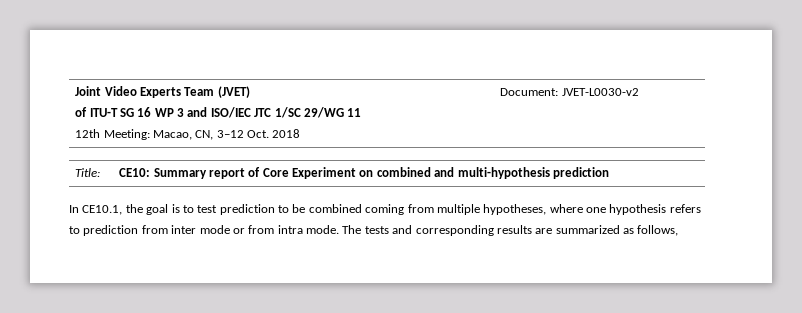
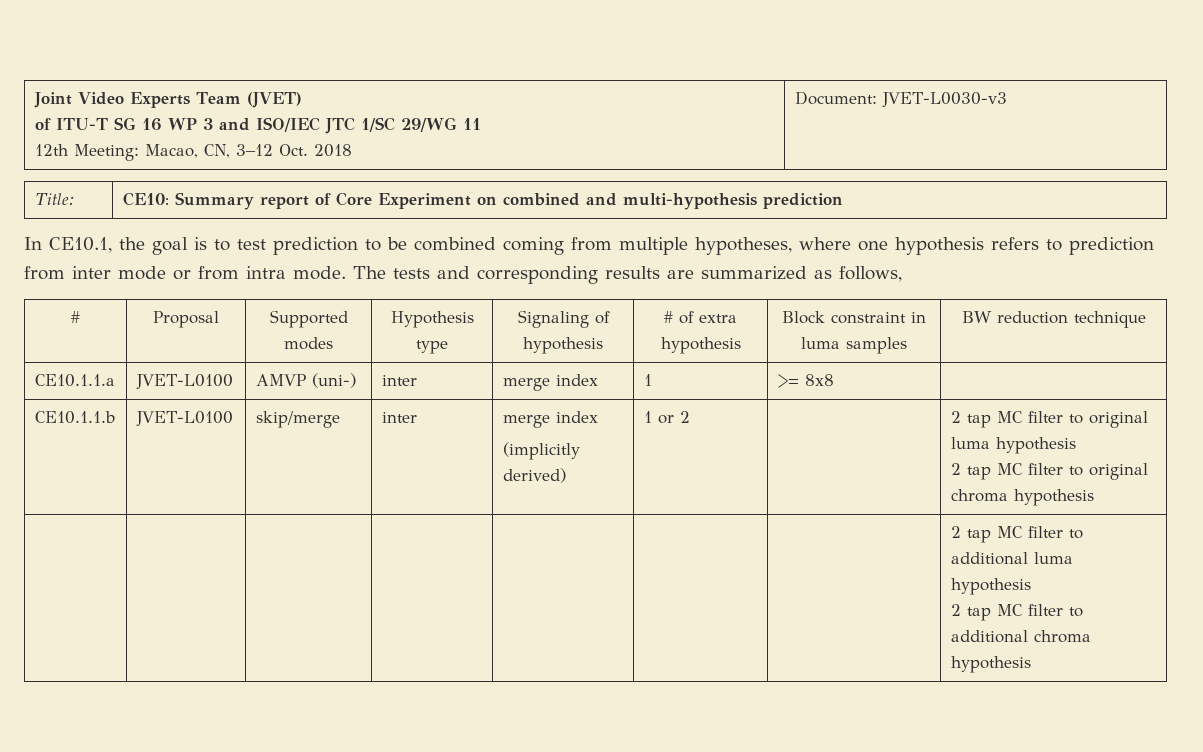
[561,88,639,96] JVET-L0030-v2 -> [881,92,1007,107] JVET-L0030-v3
(679, 230) none -> [71,311,80,323] [153,311,219,328] [269,310,348,328] [284,337,333,350] [390,311,474,328] [416,340,448,354] [517,310,610,328] [523,337,603,354] [664,311,737,324] [660,337,741,354] [782,311,926,324] [801,337,907,354] [961,311,1146,328] [34,374,115,387] [135,374,233,389] [255,373,356,388] [381,375,417,386] [502,374,598,391] [643,374,652,386] [777,374,834,388] [34,411,115,424] [135,411,233,426] [255,411,340,428] [381,412,417,423] [502,411,598,428] [502,442,580,460] [502,468,566,483] [643,411,690,424] [950,411,1148,428] [950,437,1076,454] [950,463,1148,480] [950,489,1094,506] [950,526,1083,543] [950,552,1073,565] [950,578,1031,595] [950,604,1083,621] [950,630,1091,643] [950,656,1031,673] // # | Proposal | Supported modes | Hypothesis type | Signaling of hypothesis | # of extra hypothesis | Block constraint in luma samples | BW reduction technique // CE10.1.1.a | JVET-L0100 | AMVP (uni-) | inter | merge index | 1 | >= 8x8 | // CE10.1.1.b | JVET-L0100 | skip/merge | inter | merge index // (implicitly derived) | 1 or 2 | | 2 tap MC filter to original luma hypothesis // 2 tap MC filter to original chroma hypothesis // | | | | | | | 2 tap MC filter to additional luma hypothesis // 2 tap MC filter to additional chroma hypothesis

